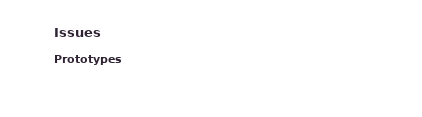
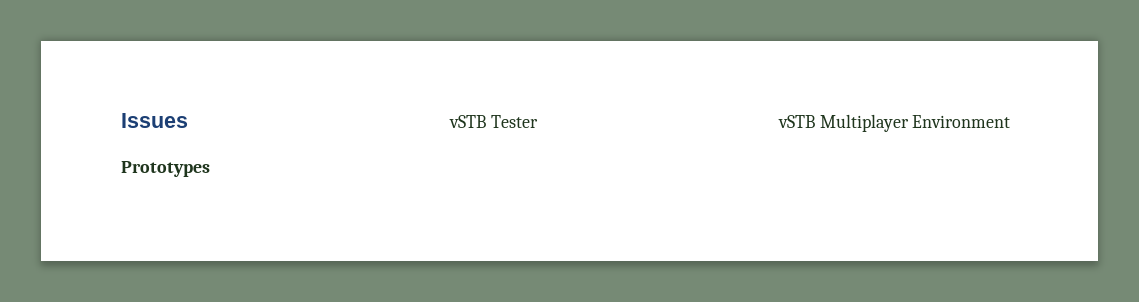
(122, 60) none -> [449,115,538,128] [778,114,1011,132] // vSTB Tester // vSTB Multiplayer Environment

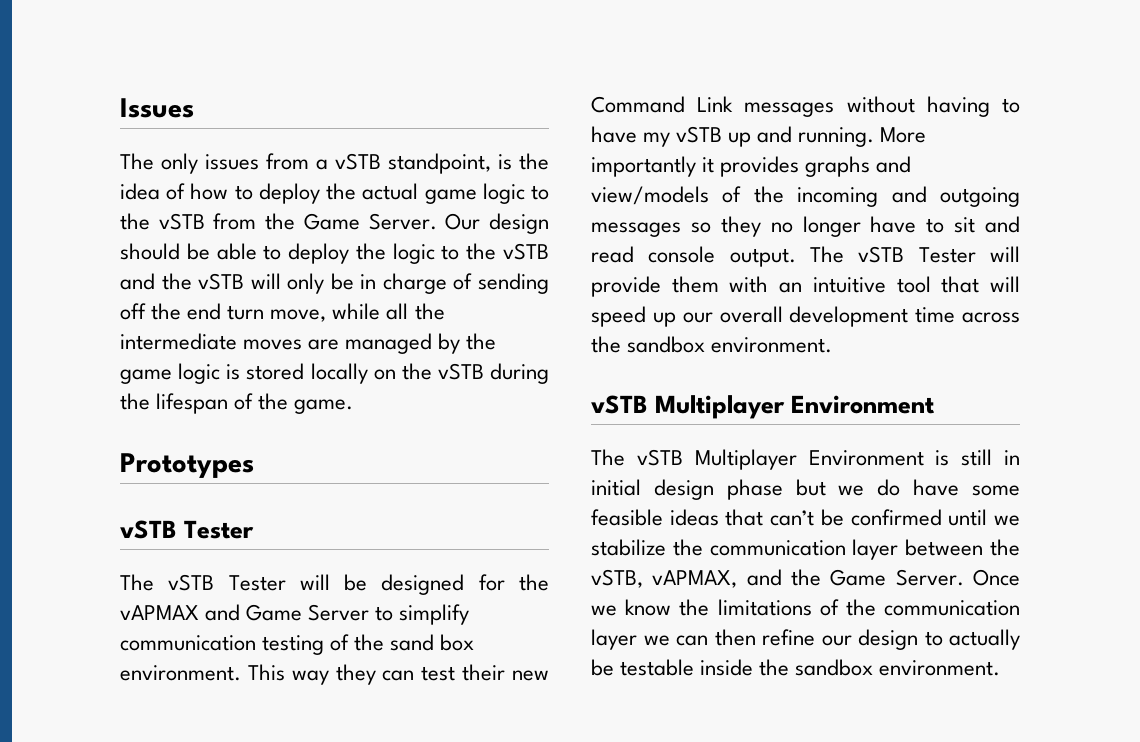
[121,161,210,177] [449,115,538,128] [778,114,1011,132] Prototypes // vSTB Tester // vSTB Multiplayer Environment -> [120,153,549,174] [120,183,549,204] [120,213,549,234] [120,243,549,264] [120,273,549,294] [120,303,445,322] [120,333,497,354] [120,363,549,384] [120,393,354,414] [120,453,254,478] [120,520,255,539] [120,574,549,595] [120,604,470,625] [120,634,475,655] [120,664,549,685] [591,96,1020,117] [591,126,927,147] [591,156,912,177] [591,186,1020,207] [591,216,1020,237] [591,246,1020,267] [591,276,1020,297] [591,306,1020,327] [591,336,833,353] [591,395,936,419] [591,449,1020,470] [591,479,1020,500] [591,509,1020,526] [591,539,1020,560] [591,569,1020,588] [591,599,1020,616] [591,629,1020,650] [591,659,1001,676] The only issues from a vSTB standpoint, is the idea of how to deploy the actual game logic to the vSTB from the Game Server. Our design should be able to deploy the logic to the vSTB and the vSTB will only be in charge of sending off the end turn move, while all the intermediate moves are managed by the game logic is stored locally on the vSTB during the lifespan of the game. // Prototypes // vSTB Tester // The vSTB Tester will be designed for the vAPMAX and Game Server to simplify communication testing of the sand box environment. This way they can test their new Command Link messages without having to have my vSTB up and running. More importantly it provides graphs and view/models of the incoming and outgoing messages so they no longer have to sit and read console output. The vSTB Tester will provide them with an intuitive tool that will speed up our overall development time across the sandbox environment. // vSTB Multiplayer Environment // The vSTB Multiplayer Environment is still in initial design phase but we do have some feasible ideas that can’t be confirmed until we stabilize the communication layer between the vSTB, vAPMAX, and the Game Server. Once we know the limitations of the communication layer we can then refine our design to actually be testable inside the sandbox environment.

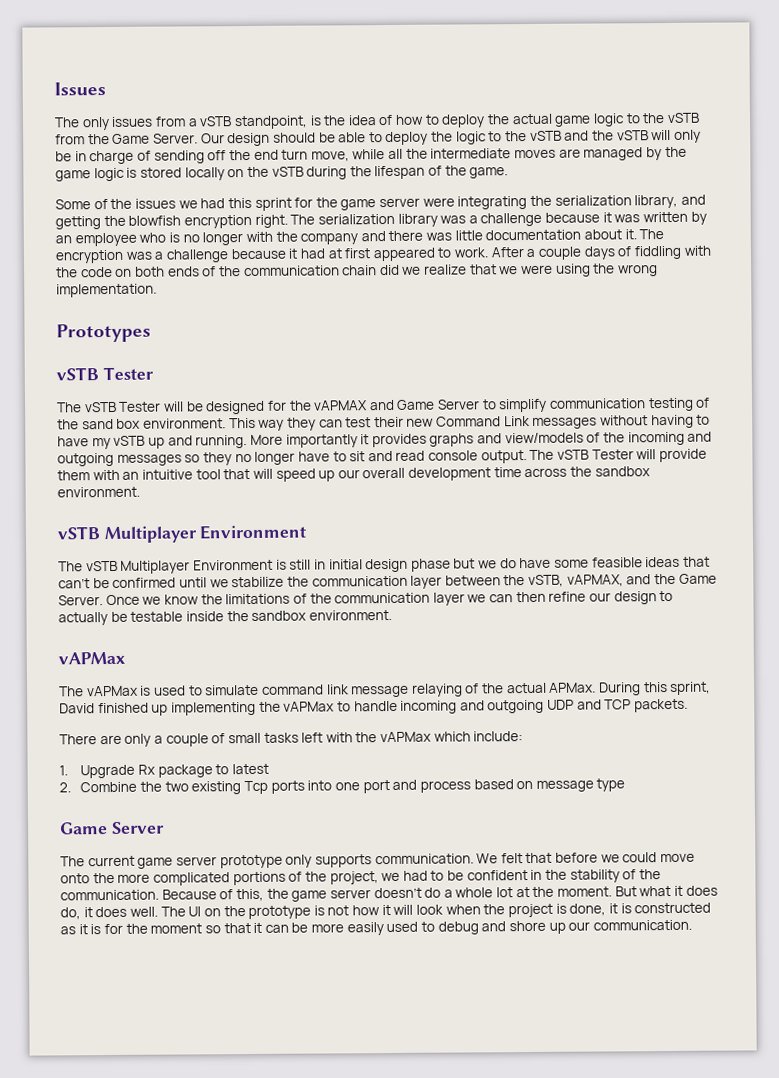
(354, 406) none -> [55,194,706,211] [55,211,707,230] [55,229,665,247] [55,245,711,264] [56,263,658,278] [56,283,157,298] // Some of the issues we had this sprint for the game server were integrating the serialization library, and getting the blowfish encryption right. The serialization library was a challenge because it was written by an employee who is no longer with the company and there was little documentation about it. The encryption was a challenge because it had at first appeared to work. After a couple days of fiddling with the code on both ends of the communication chain did we realize that we were using the wrong implementation.
(1001, 668) none -> [58,651,125,665] [59,681,712,698] [59,698,689,716] [59,731,524,747] [59,763,270,779] [59,778,626,795] [60,821,165,835] [60,852,696,869] [60,869,661,886] [60,885,718,902] [60,902,712,920] [60,919,692,936] // vAPMax // The vAPMax is used to simulate command link message relaying of the actual APMax. During this sprint, David finished up implementing the vAPMax to handle incoming and outgoing UDP and TCP packets. // There are only a couple of small tasks left with the vAPMax which include: // 1. Upgrade Rx package to latest // 2. Combine the two existing Tcp ports into one port and process based on message type // Game Server // The current game server prototype only supports communication. We felt that before we could move onto the more complicated portions of the project, we had to be confident in the stability of the communication. Because of this, the game server doesn’t do a whole lot at the moment. But what it does do, it does well. The UI on the prototype is not how it will look when the project is done, it is constructed as it is for the moment so that it can be more easily used to debug and shore up our communication.

